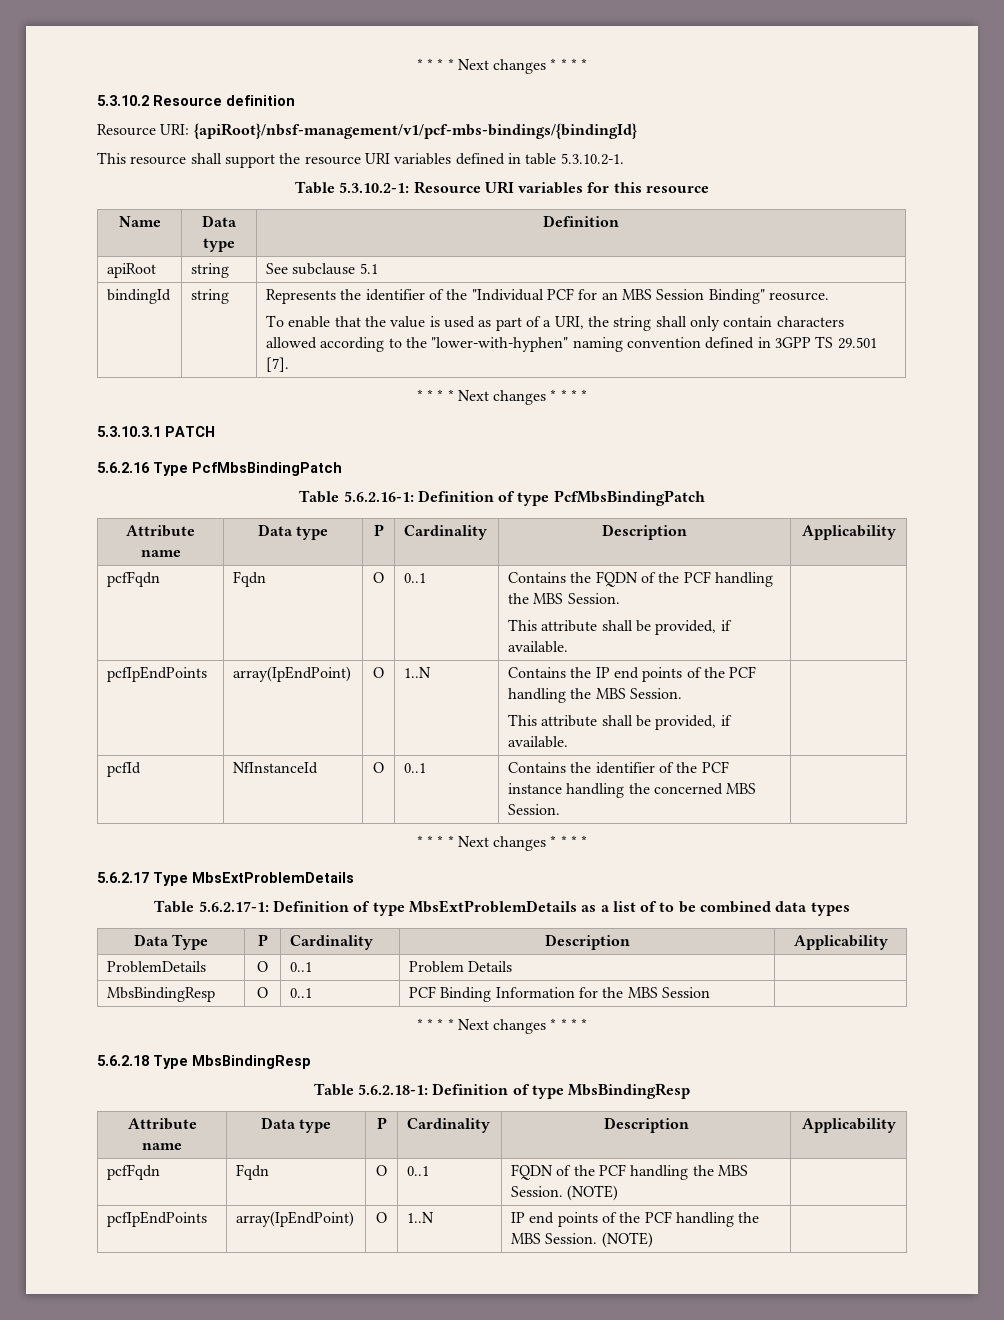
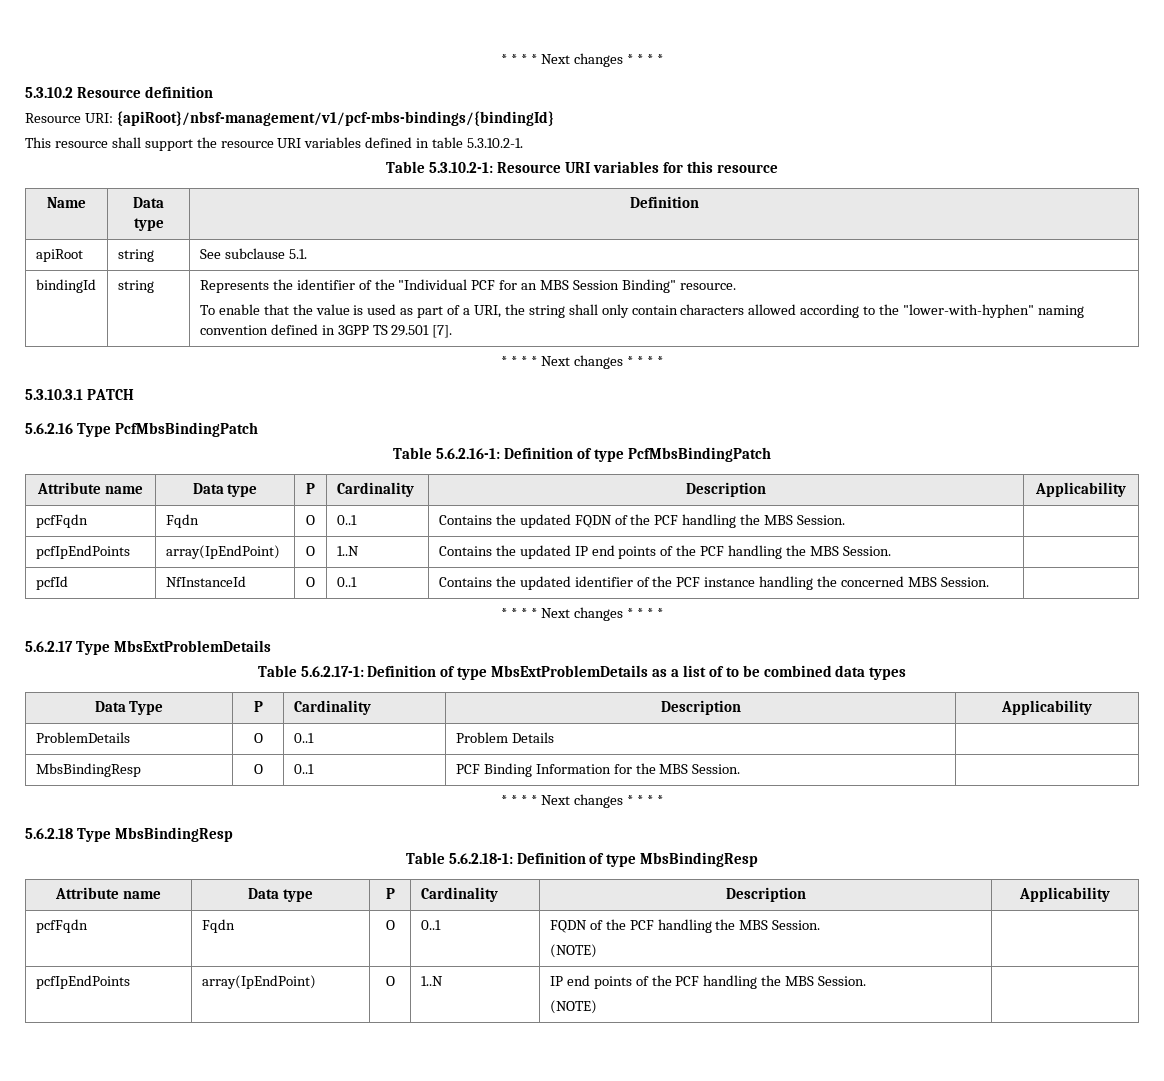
[359,263,378,274] 5.1 -> [288,249,307,259] 5.1.
[768,292,829,301] reosurce. -> [679,283,736,290] resource.
[595,571,773,587] [508,593,620,604] [508,619,732,635] [508,641,569,653] FQDN of the PCF handling the MBS Session. // This attribute shall be provided, if available. -> [519,514,846,528] updated FQDN of the PCF handling the MBS Session.
(592, 672) none -> [519,545,571,559] updated
[508,714,732,730] [508,736,569,748] // This attribute shall be provided, if available. -> (891, 551) none
(592, 767) none -> [519,576,571,590] updated
[661,987,710,998] Session -> [692,764,741,774] Session.
(564, 1191) none -> (821, 925) //
(598, 1238) none -> (867, 981) //

